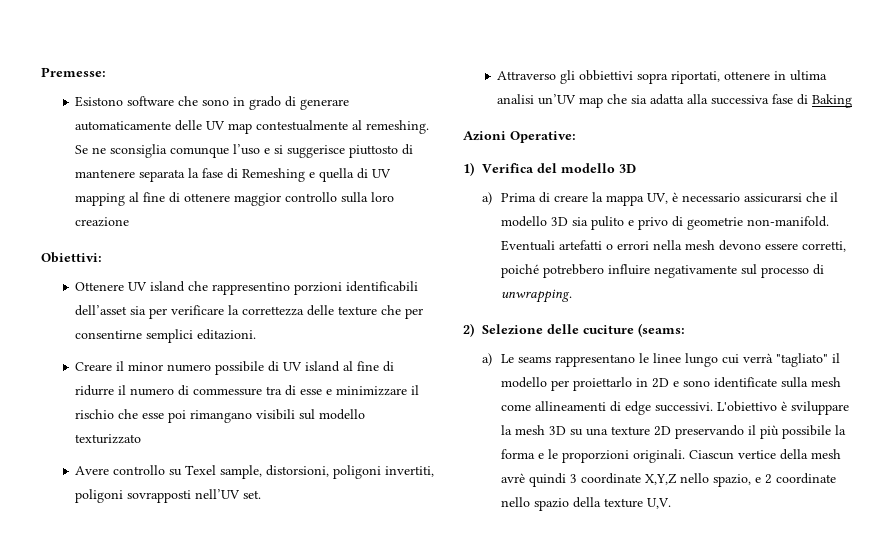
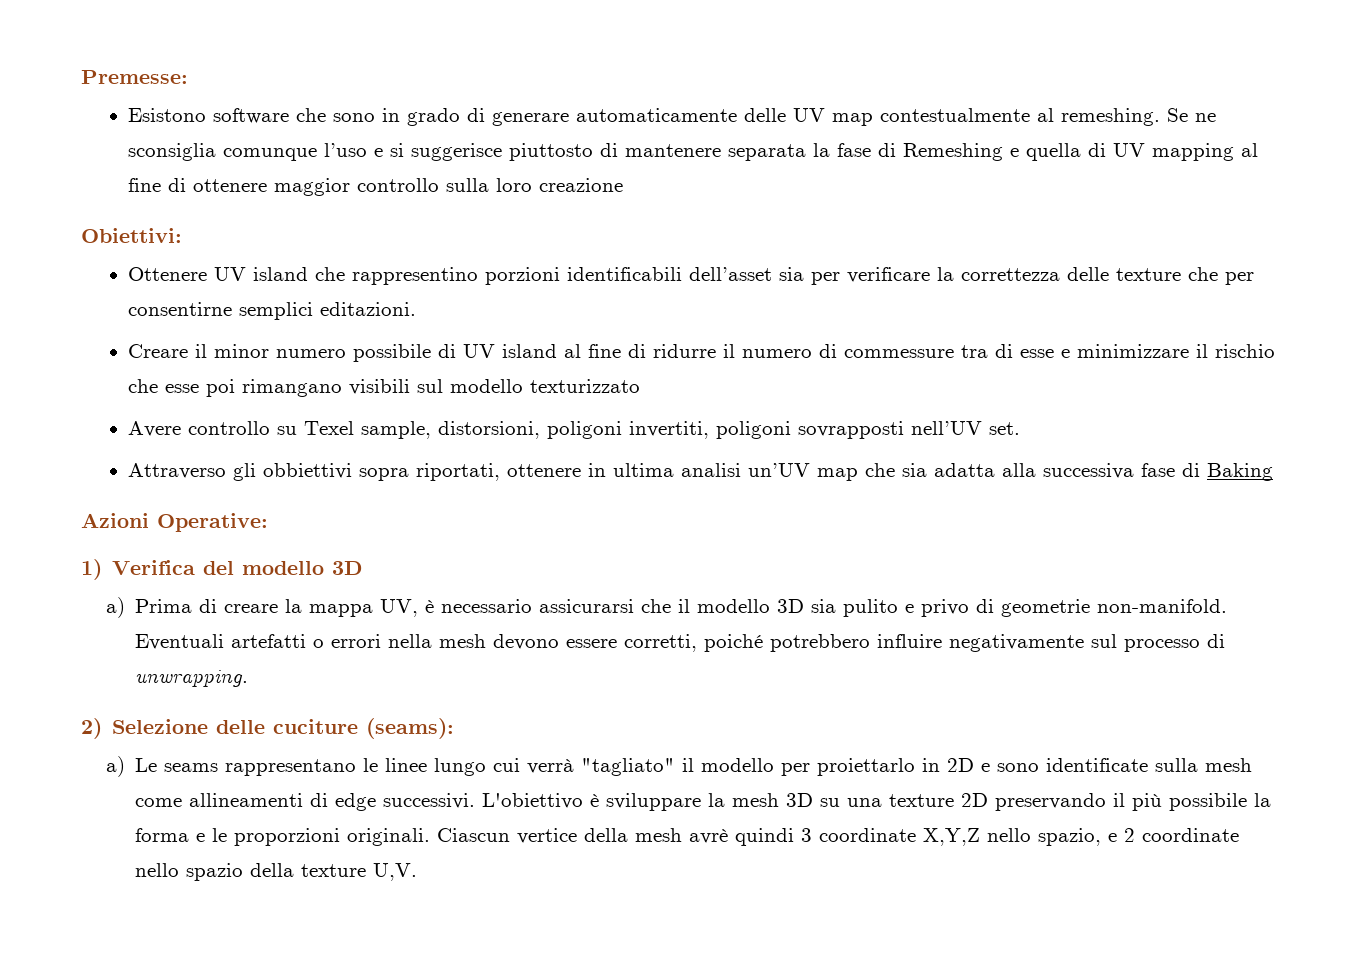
[637,323,685,337] (seams: -> [366,718,455,739] (seams):

